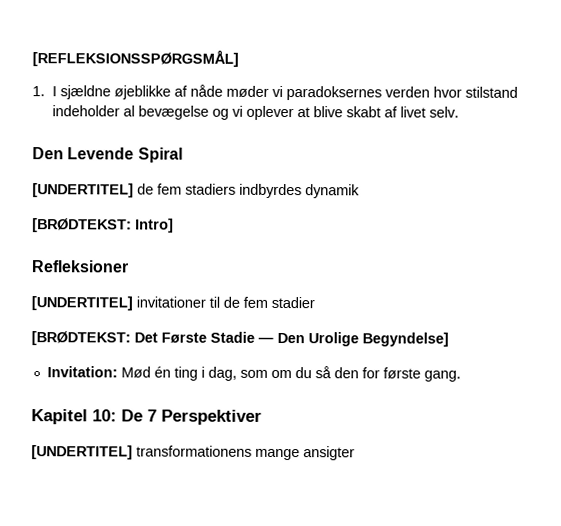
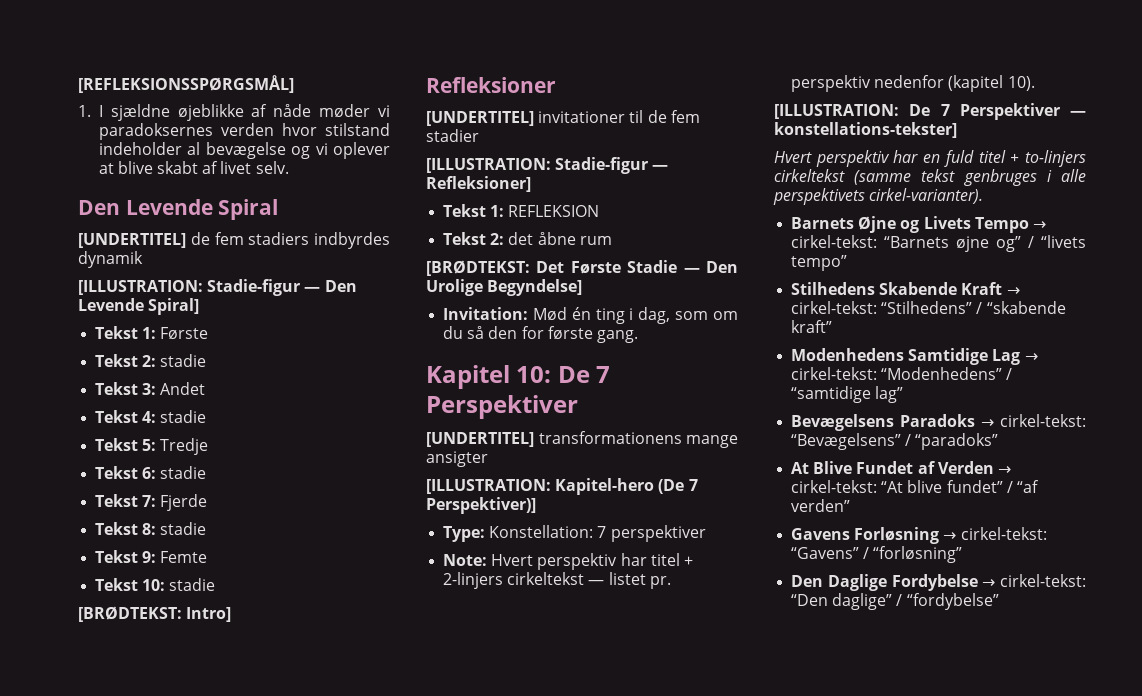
(360, 191) none -> [78,279,357,296] [78,298,200,315] [95,326,209,339] [95,354,207,367] [95,382,206,395] [95,410,207,423] [95,438,209,455] [95,466,207,479] [95,494,208,511] [95,522,207,535] [95,550,208,563] [95,578,216,591] // [ILLUSTRATION: Stadie-figur — Den Levende Spiral] // Tekst 1: Første // Tekst 2: stadie // Tekst 3: Andet // Tekst 4: stadie // Tekst 5: Tredje // Tekst 6: stadie // Tekst 7: Fjerde // Tekst 8: stadie // Tekst 9: Femte // Tekst 10: stadie
(315, 302) none -> [426,157,669,174] [426,176,531,192] [443,204,600,217] [443,232,612,245] // [ILLUSTRATION: Stadie-figur — Refleksioner] // Tekst 1: REFLEKSION // Tekst 2: det åbne rum
(355, 453) none -> [426,478,698,495] [426,497,536,514] [443,525,706,542] [443,553,693,570] [443,572,671,589] [791,75,1035,92] [774,103,1086,120] [774,122,957,138] [774,150,1086,167] [774,169,1086,186] [773,188,984,205] [791,216,1046,233] [791,235,1086,252] [791,255,848,271] [791,282,1020,295] [791,301,1066,314] [791,320,833,333] [791,348,1038,365] [791,367,1013,380] [791,386,904,403] [791,414,1086,431] [791,433,999,450] [791,461,1011,474] [791,480,1039,493] [791,499,851,512] [791,527,1047,544] [791,546,963,563] [791,574,1086,591] [791,593,999,610] // [ILLUSTRATION: Kapitel-hero (De 7 Perspektiver)] // Type: Konstellation: 7 perspektiver // Note: Hvert perspektiv har titel + 2-linjers cirkeltekst — listet pr. perspektiv nedenfor (kapitel 10). // [ILLUSTRATION: De 7 Perspektiver — konstellations-tekster] // Hvert perspektiv har en fuld titel + to-linjers cirkeltekst (samme tekst genbruges i alle perspektivets cirkel-varianter). // Barnets Øjne og Livets Tempo → cirkel-tekst: “Barnets øjne og” / “livets tempo” // Stilhedens Skabende Kraft → cirkel-tekst: “Stilhedens” / “skabende kraft” // Modenhedens Samtidige Lag → cirkel-tekst: “Modenhedens” / “samtidige lag” // Bevægelsens Paradoks → cirkel-tekst: “Bevægelsens” / “paradoks” // At Blive Fundet af Verden → cirkel-tekst: “At blive fundet” / “af verden” // Gavens Forløsning → cirkel-tekst: “Gavens” / “forløsning” // Den Daglige Fordybelse → cirkel-tekst: “Den daglige” / “fordybelse”

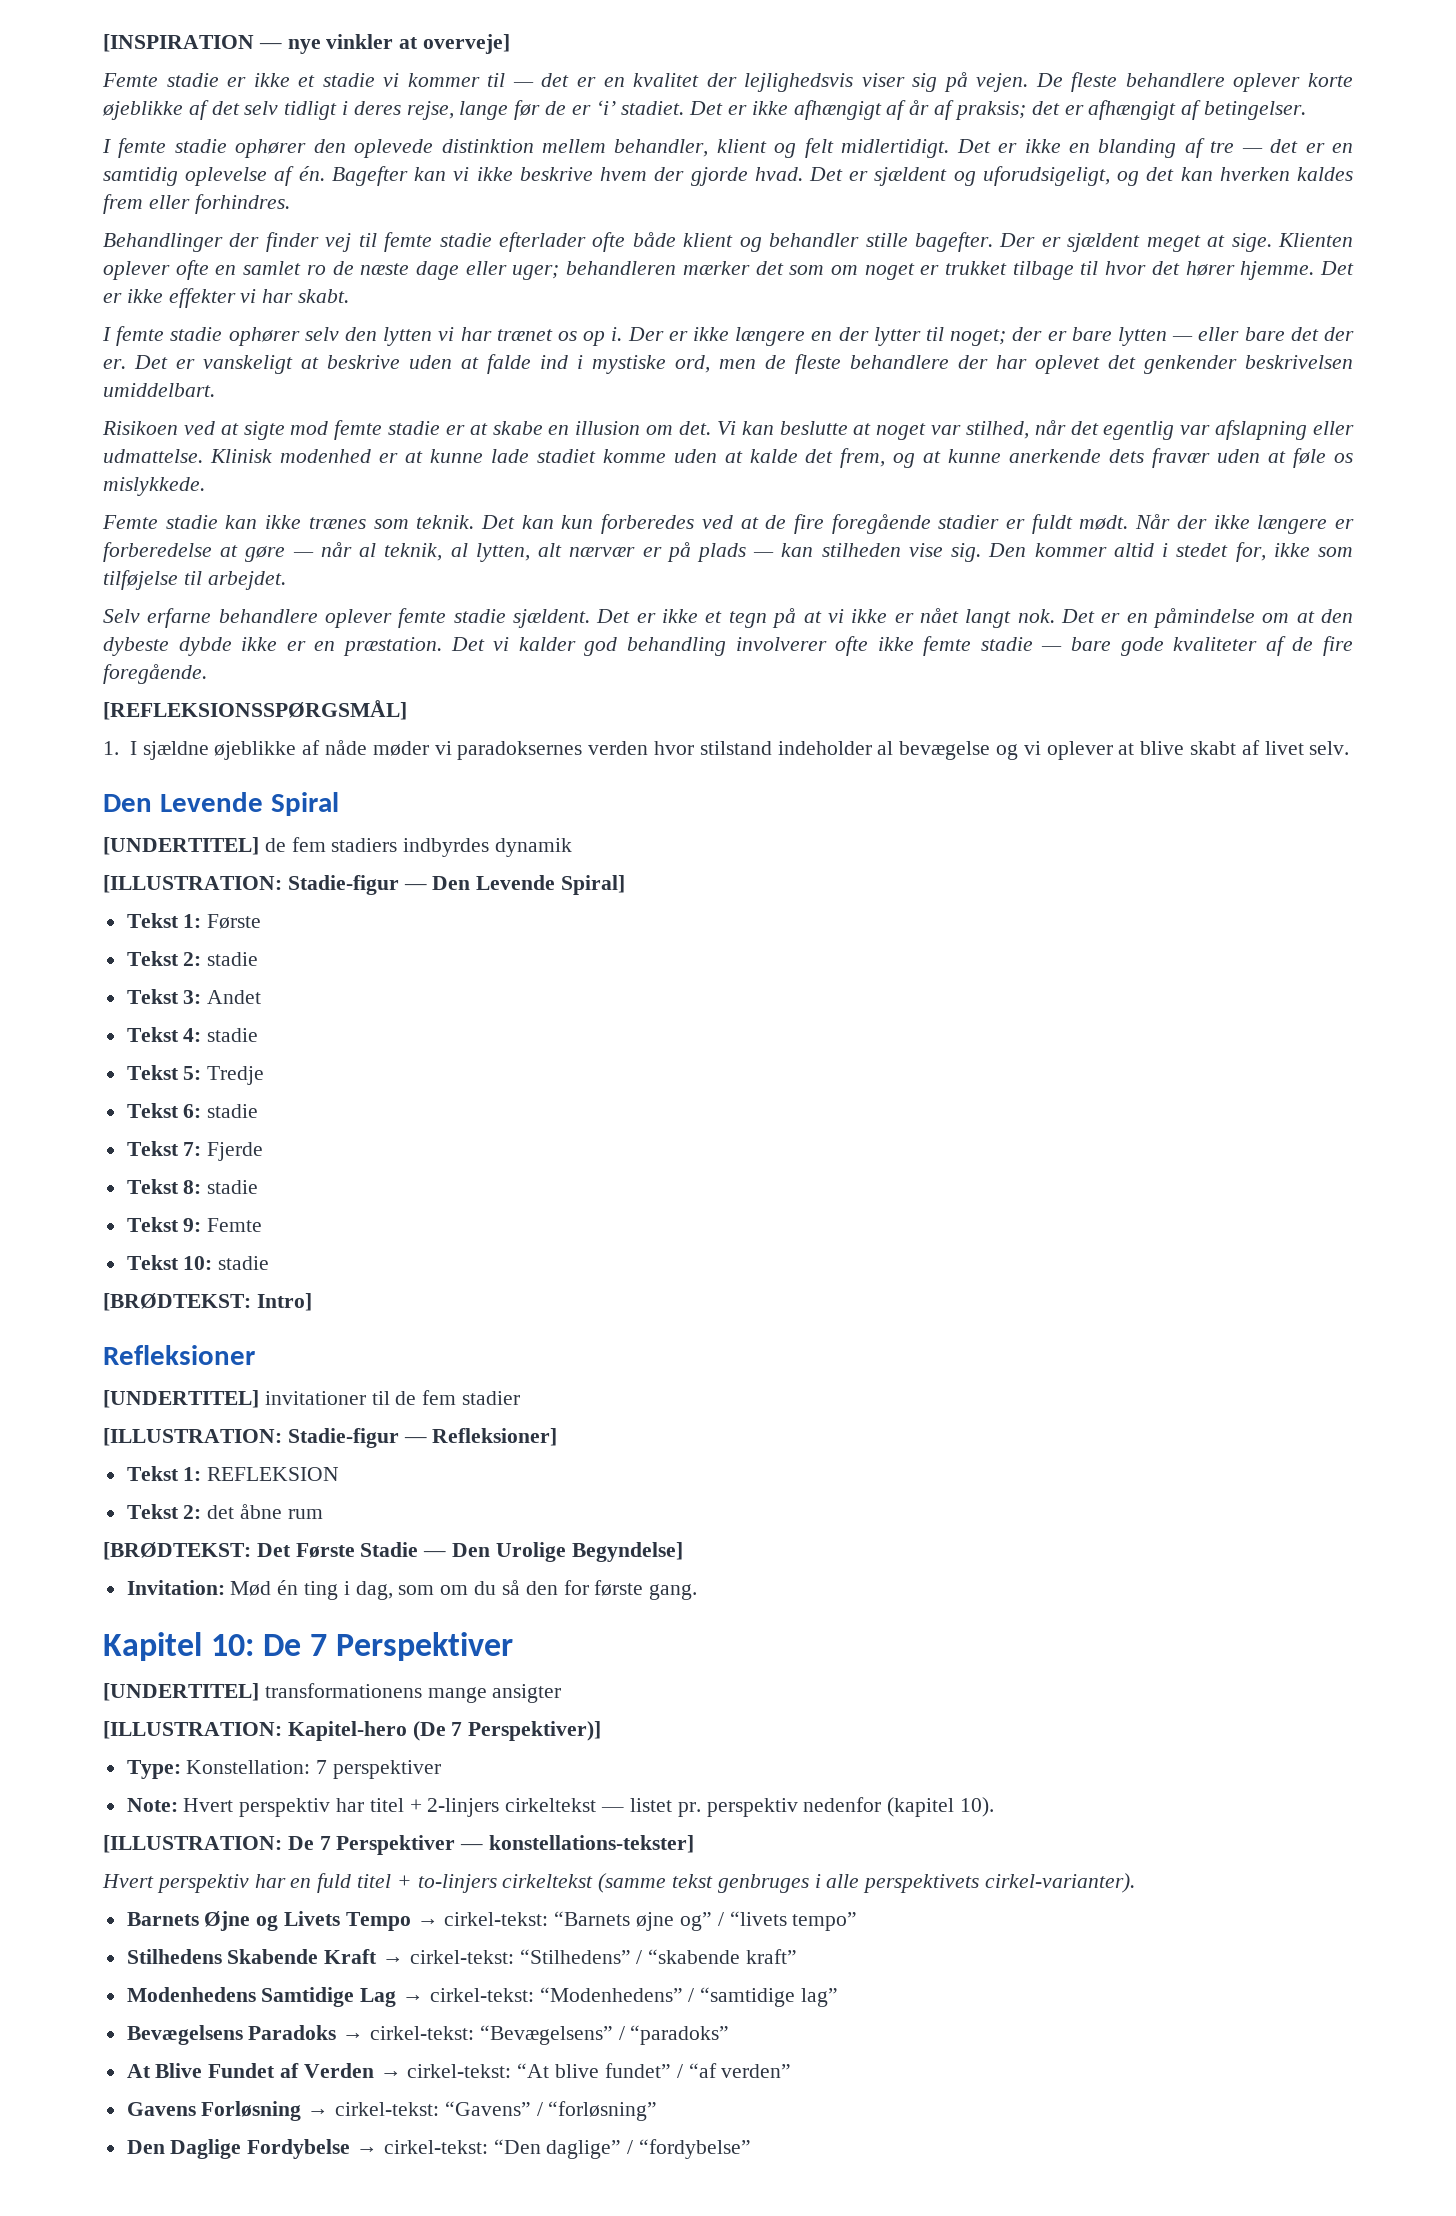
(78, 84) none -> [103,34,511,54] [102,72,1353,92] [102,100,1306,120] [102,138,1354,158] [103,166,1354,186] [103,194,290,214] [103,232,1353,252] [103,260,1354,280] [103,288,350,308] [102,326,1355,346] [103,354,1353,374] [103,383,215,397] [102,420,1354,440] [103,448,1353,468] [103,477,205,496] [102,514,1354,534] [103,542,1354,562] [103,570,286,590] [103,608,1353,628] [103,636,1353,656] [103,664,207,684] [INSPIRATION — nye vinkler at overveje] // Femte stadie er ikke et stadie vi kommer til — det er en kvalitet der lejlighedsvis viser sig på vejen. De fleste behandlere oplever korte øjeblikke af det selv tidligt i deres rejse, lange før de er ‘i’ stadiet. Det er ikke afhængigt af år af praksis; det er afhængigt af betingelser. // I femte stadie ophører den oplevede distinktion mellem behandler, klient og felt midlertidigt. Det er ikke en blanding af tre — det er en samtidig oplevelse af én. Bagefter kan vi ikke beskrive hvem der gjorde hvad. Det er sjældent og uforudsigeligt, og det kan hverken kaldes frem eller forhindres. // Behandlinger der finder vej til femte stadie efterlader ofte både klient og behandler stille bagefter. Der er sjældent meget at sige. Klienten oplever ofte en samlet ro de næste dage eller uger; behandleren mærker det som om noget er trukket tilbage til hvor det hører hjemme. Det er ikke effekter vi har skabt. // I femte stadie ophører selv den lytten vi har trænet os op i. Der er ikke længere en der lytter til noget; der er bare lytten — eller bare det der er. Det er vanskeligt at beskrive uden at falde ind i mystiske ord, men de fleste behandlere der har oplevet det genkender beskrivelsen umiddelbart. // Risikoen ved at sigte mod femte stadie er at skabe en illusion om det. Vi kan beslutte at noget var stilhed, når det egentlig var afslapning eller udmattelse. Klinisk modenhed er at kunne lade stadiet komme uden at kalde det frem, og at kunne anerkende dets fravær uden at føle os mislykkede. // Femte stadie kan ikke trænes som teknik. Det kan kun forberedes ved at de fire foregående stadier er fuldt mødt. Når der ikke længere er forberedelse at gøre — når al teknik, al lytten, alt nærvær er på plads — kan stilheden vise sig. Den kommer altid i stedet for, ikke som tilføjelse til arbejdet. // Selv erfarne behandlere oplever femte stadie sjældent. Det er ikke et tegn på at vi ikke er nået langt nok. Det er en påmindelse om at den dybeste dybde ikke er en præstation. Det vi kalder god behandling involverer ofte ikke femte stadie — bare gode kvaliteter af de fire foregående. //

